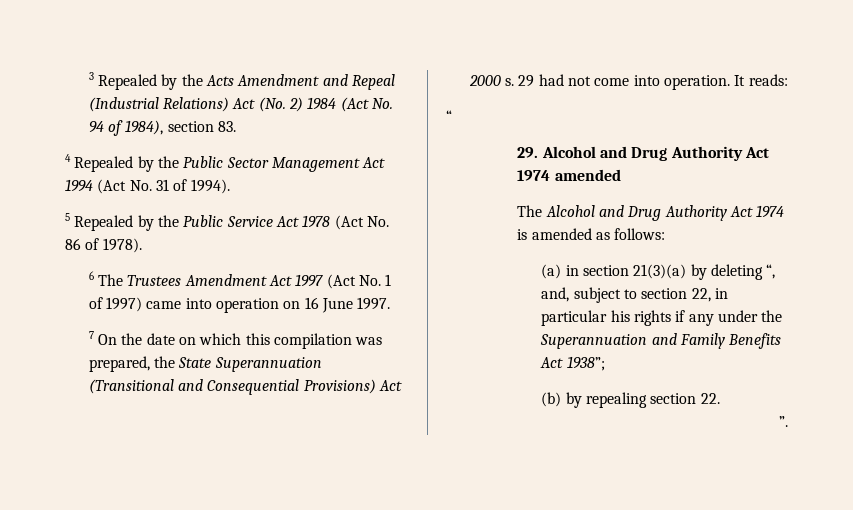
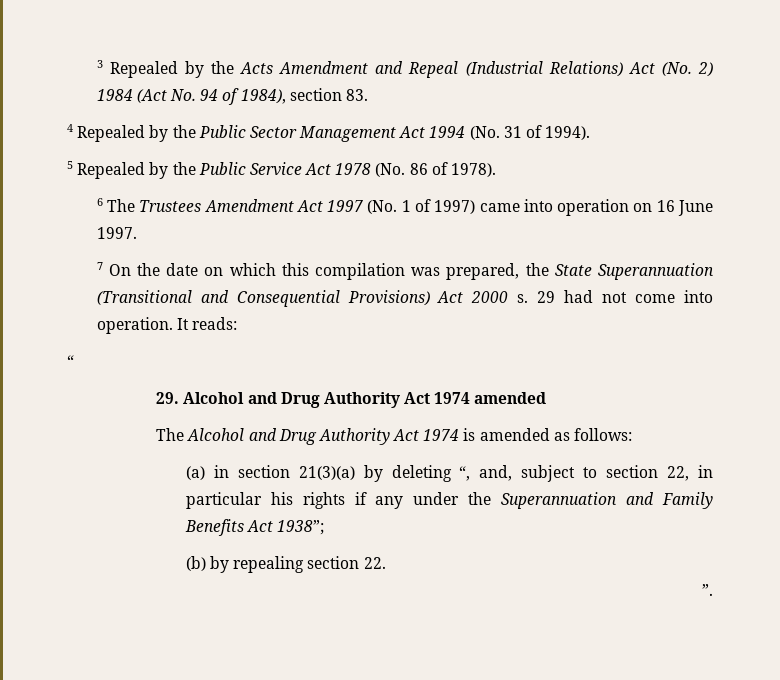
[97,179,152,194] (Act No. -> [469,126,500,140] (No.
[334,215,389,230] (Act No. -> [375,163,406,177] (No.
[326,274,382,289] (Act No. -> [367,200,398,214] (No.

